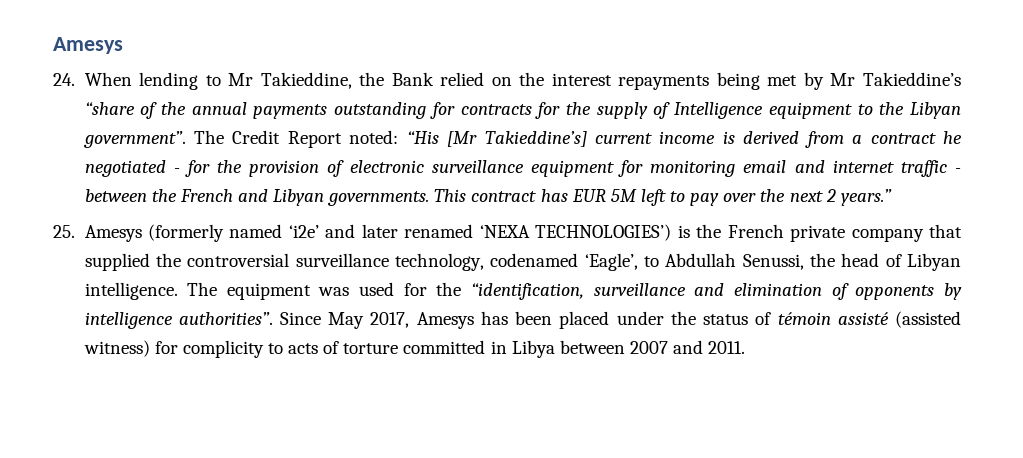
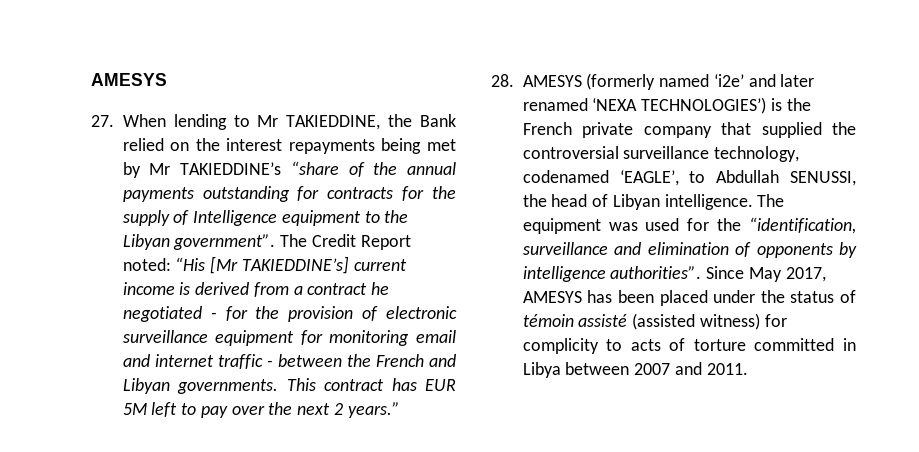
[53,37,123,54] [53,73,75,86] Amesys // 24. -> [91,73,167,86] [91,115,114,127] AMESYS // 27.
[260,72,352,89] Takieddine, -> [286,115,381,130] TAKIEDDINE,
[863,72,961,86] Takieddine’s -> [180,162,282,175] TAKIEDDINE’s
[484,131,587,147] Takieddine’s] -> [241,256,349,274] TAKIEDDINE’s]
[53,225,142,242] 25. Amesys -> [491,74,582,87] 28. AMESYS
[584,253,638,271] ‘Eagle’, -> [619,170,679,186] ‘EAGLE’,
[742,254,804,270] Senussi, -> [790,171,856,186] SENUSSI,
[416,312,474,329] Amesys -> [522,291,582,303] AMESYS

